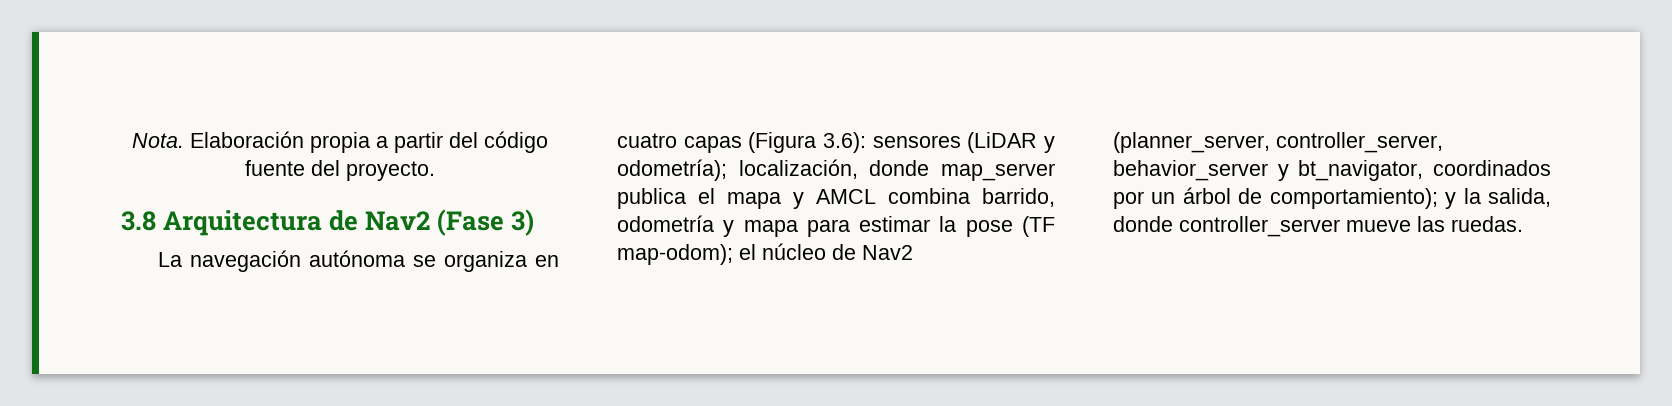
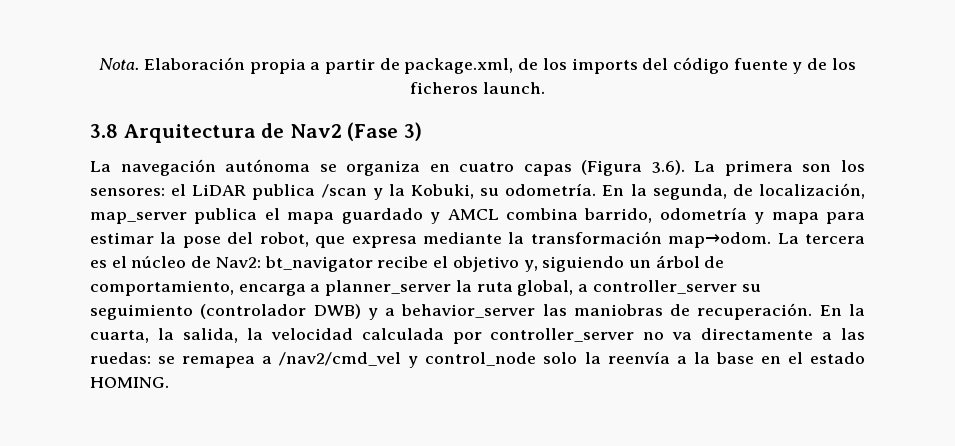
[449,131,548,153] [245,160,435,181] del código fuente del proyecto. -> [379,57,856,74] [410,82,545,94] de package.xml, de los imports del código fuente y de los ficheros launch.
[823,132,1055,153] [617,159,930,181] 3.6): sensores (LiDAR y odometría); localización, donde -> [651,160,866,176] [90,183,865,200] 3.6). La primera son los sensores: el LiDAR publica /scan y la Kobuki, su odometría. En la segunda, de localización,
(781, 200) none -> [341,208,423,224] guardado
[1022,216,1055,237] [617,243,913,265] [1113,132,1443,153] [1113,160,1551,181] [1113,187,1551,209] [1113,216,1523,237] (TF map-odom); el núcleo de Nav2 (planner_server, controller_server, behavior_server y bt_navigator, coordinados por un árbol de comportamiento); y la salida, donde controller_server mueve las ruedas. -> [227,231,865,248] [90,255,725,272] [90,280,761,296] [90,303,865,320] [90,328,865,344] [90,351,866,368] [90,377,169,388] del robot, que expresa mediante la transformación map→odom. La tercera es el núcleo de Nav2: bt_navigator recibe el objetivo y, siguiendo un árbol de comportamiento, encarga a planner_server la ruta global, a controller_server su seguimiento (controlador DWB) y a behavior_server las maniobras de recuperación. En la cuarta, la salida, la velocidad calculada por controller_server no va directamente a las ruedas: se remapea a /nav2/cmd_vel y control_node solo la reenvía a la base en el estado HOMING.

